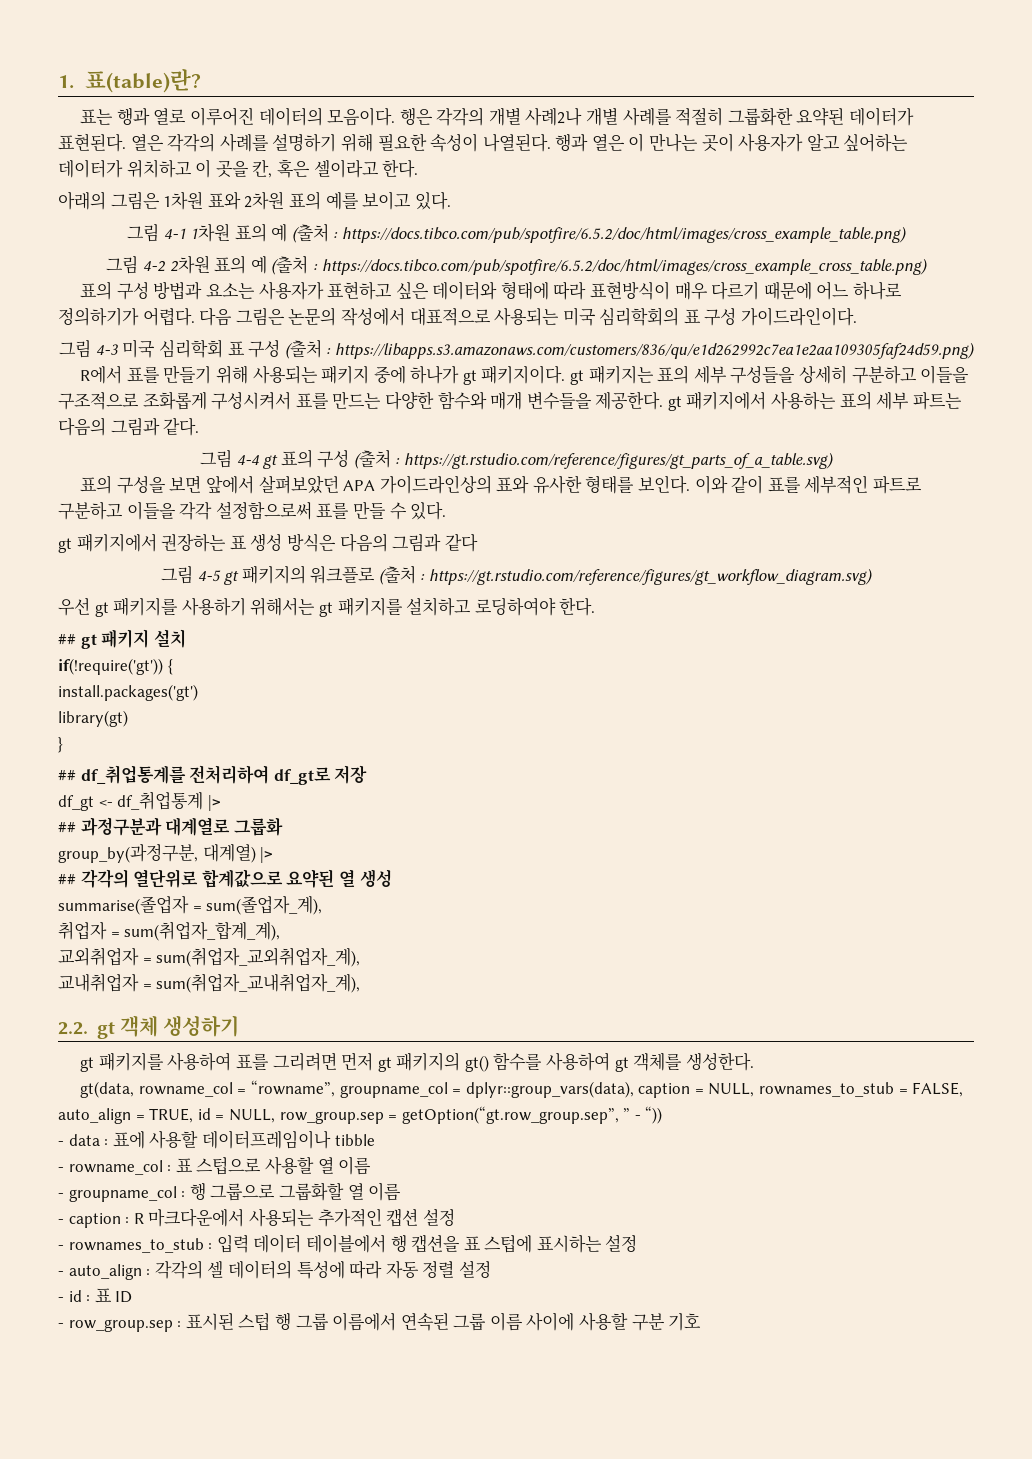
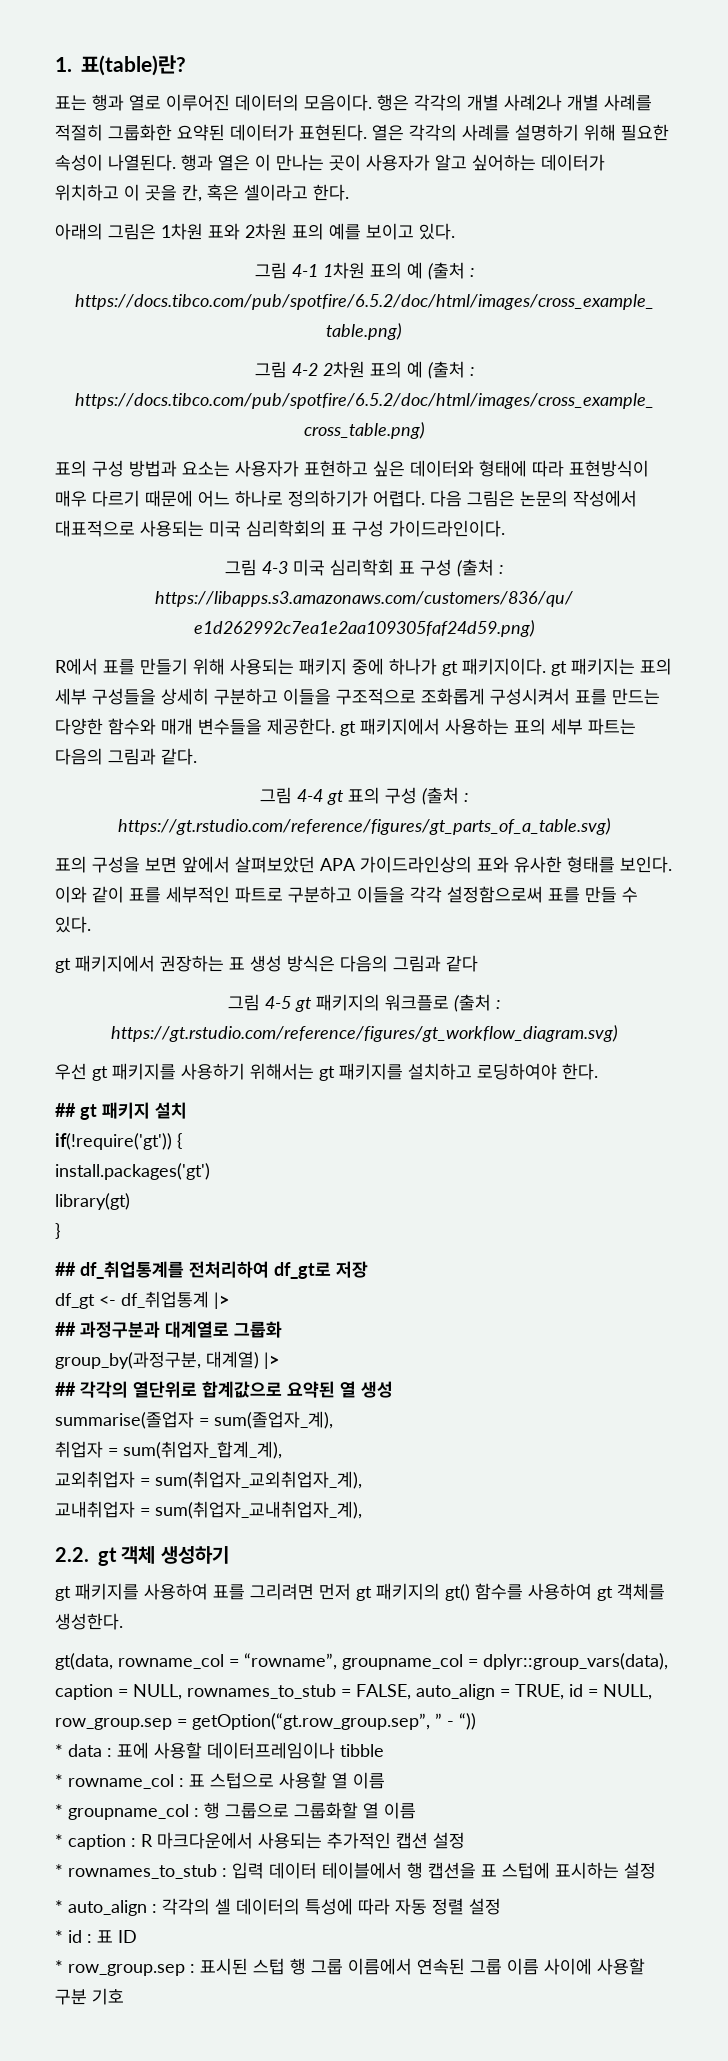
[58,1141,64,1146] - -> [55,1744,63,1757] *
[58,1167,64,1172] - -> [55,1774,63,1787] *
[58,1193,64,1198] - -> [55,1804,63,1817] *
[58,1219,64,1224] - -> [55,1834,63,1847] *
[58,1245,64,1250] - -> [55,1864,63,1877] *
[58,1271,64,1276] - -> [55,1900,63,1913] *
[58,1297,64,1302] - -> [55,1930,63,1943] *
[58,1323,64,1328] - -> [55,1960,63,1973] *

